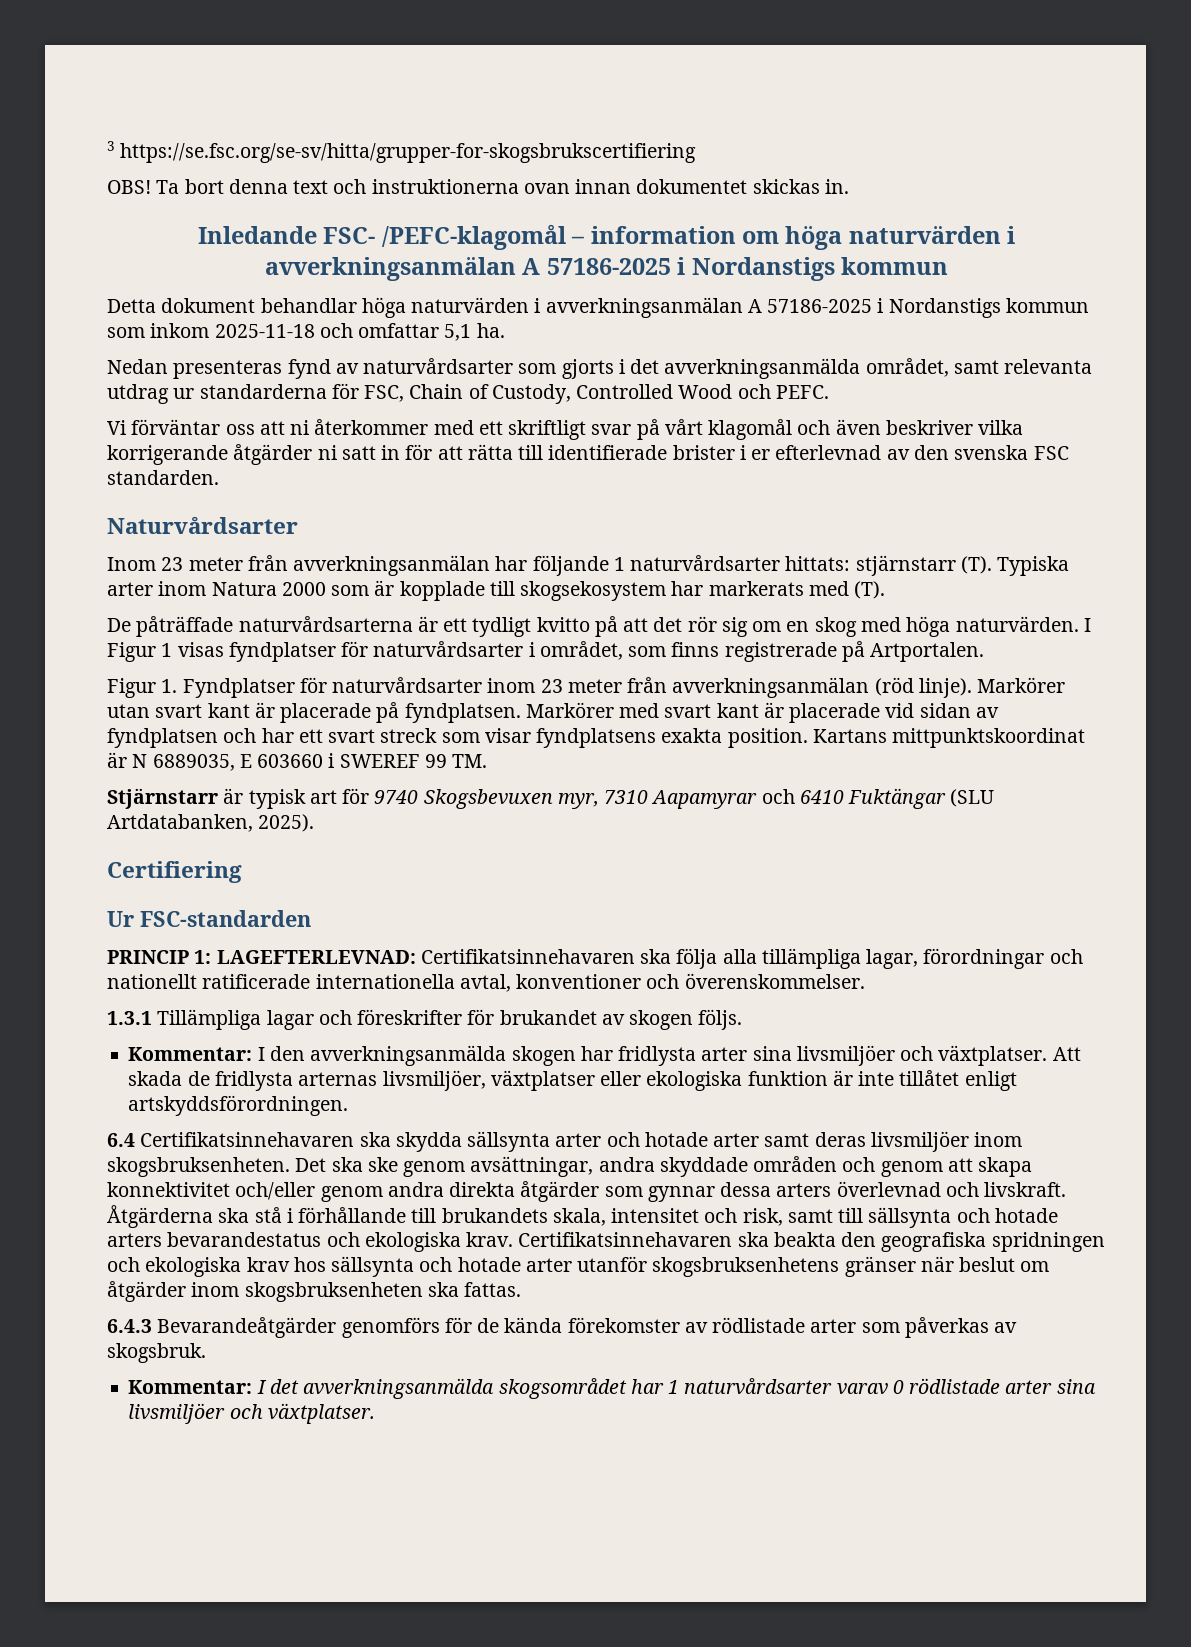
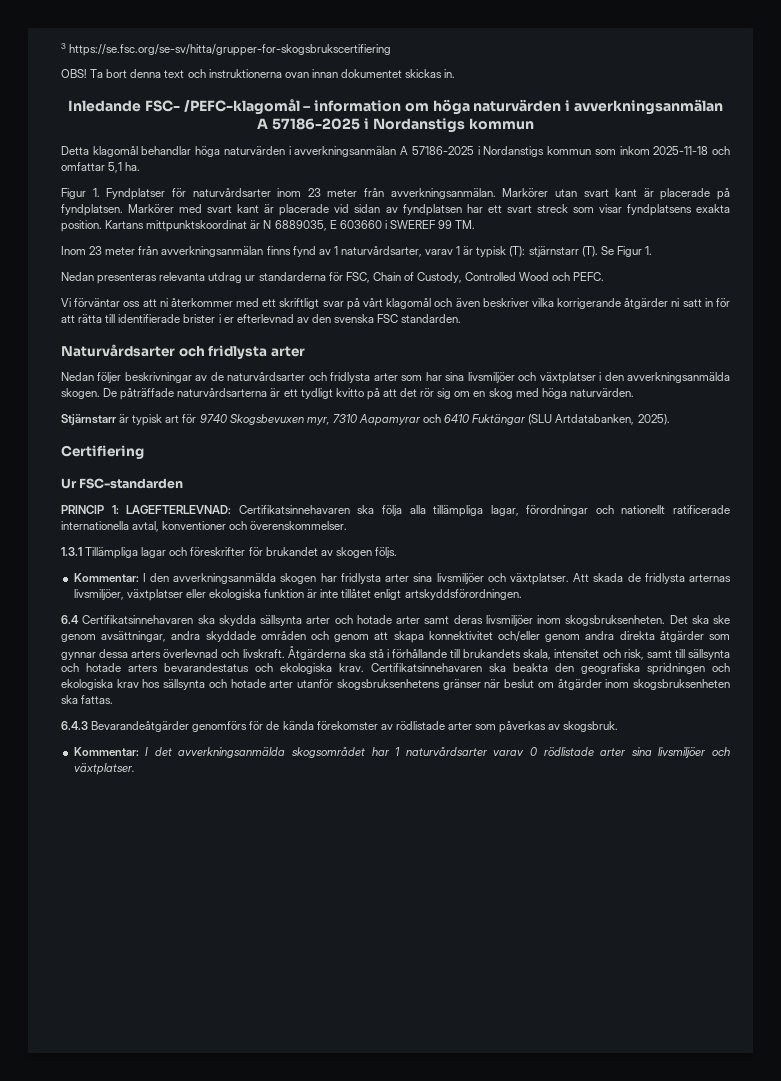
[161,298,256,313] dokument -> [92,146,138,157] klagomål
[107,358,999,379] Nedan presenteras fynd av naturvårdsarter som gjorts i det avverkningsanmälda området, samt -> [61,188,730,200] [61,204,730,216] [61,220,476,232] [61,246,652,258] [61,272,158,284] Figur 1. Fyndplatser för naturvårdsarter inom 23 meter från avverkningsanmälan. Markörer utan svart kant är placerade på fyndplatsen. Markörer med svart kant är placerade vid sidan av fyndplatsen har ett svart streck som visar fyndplatsens exakta position. Kartans mittpunktskoordinat är N 6889035, E 603660 i SWEREF 99 TM. // Inom 23 meter från avverkningsanmälan finns fynd av 1 naturvårdsarter, varav 1 är typisk (T): stjärnstarr (T). Se Figur 1. // Nedan presenteras
[107,555,1070,576] [107,580,886,601] // Inom 23 meter från avverkningsanmälan har följande 1 naturvårdsarter hittats: stjärnstarr (T). Typiska arter inom Natura 2000 som är kopplade till skogsekosystem har markerats med (T). // -> [178,345,305,359] [61,372,730,384] [61,388,100,399] och fridlysta arter // Nedan följer beskrivningar av de naturvårdsarter och fridlysta arter som har sina livsmiljöer och växtplatser i den avverkningsanmälda skogen.
[1083,618,1091,632] [107,641,985,662] [107,677,1066,698] [107,702,999,723] [107,728,1086,748] [107,752,488,771] I Figur 1 visas fyndplatser för naturvårdsarter i området, som finns registrerade på Artportalen. // Figur 1. Fyndplatser för naturvårdsarter inom 23 meter från avverkningsanmälan (röd linje). Markörer utan svart kant är placerade på fyndplatsen. Markörer med svart kant är placerade vid sidan av fyndplatsen och har ett svart streck som visar fyndplatsens exakta position. Kartans mittpunktskoordinat är N 6889035, E 603660 i SWEREF 99 TM. -> (634, 392) none

